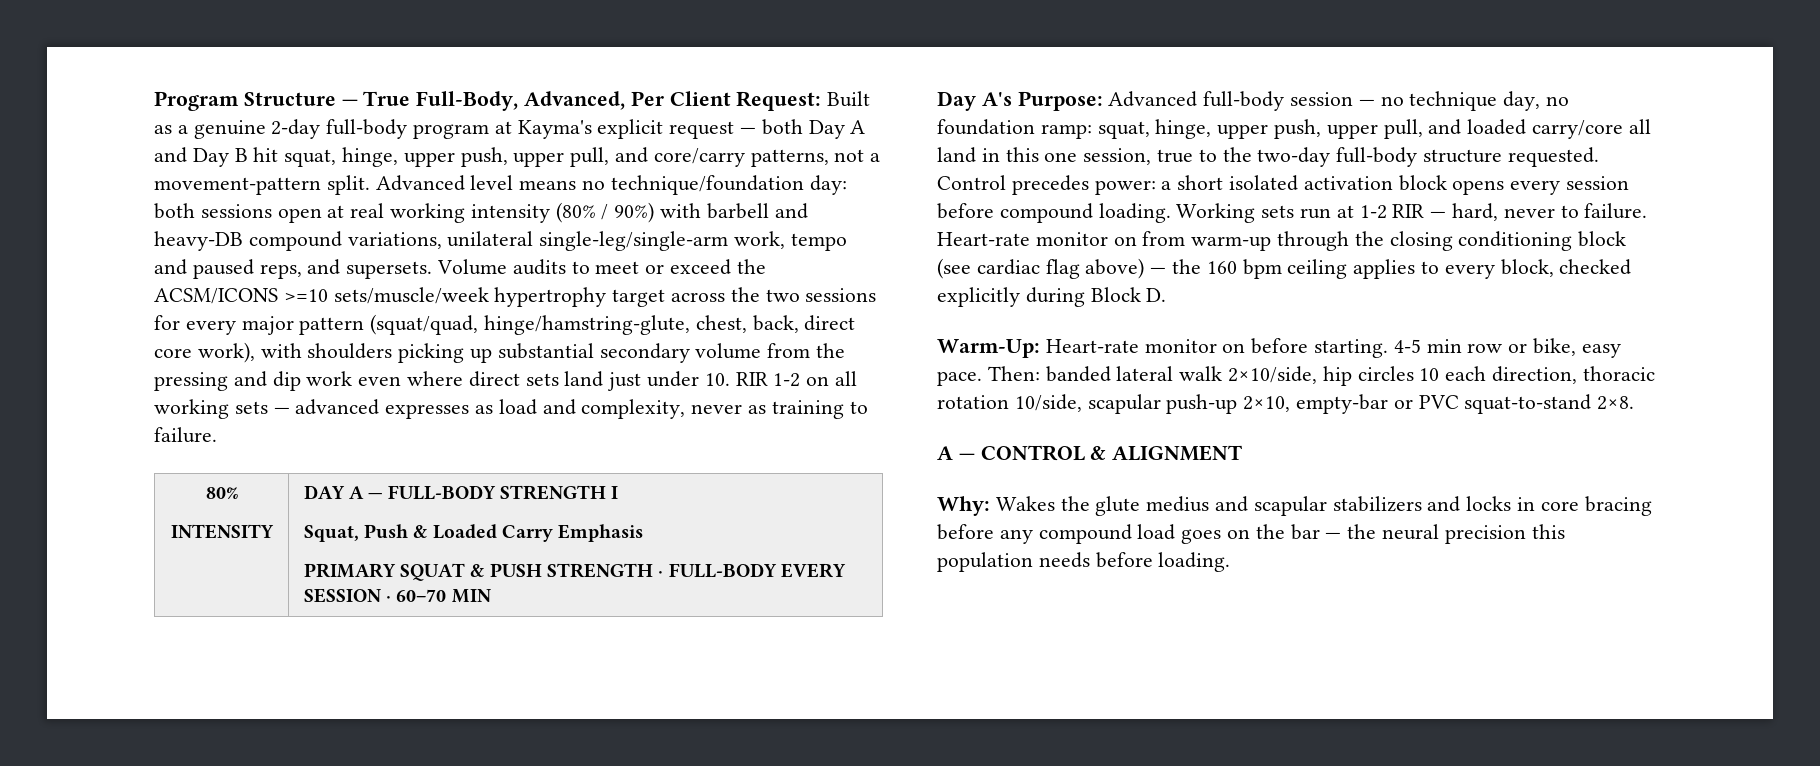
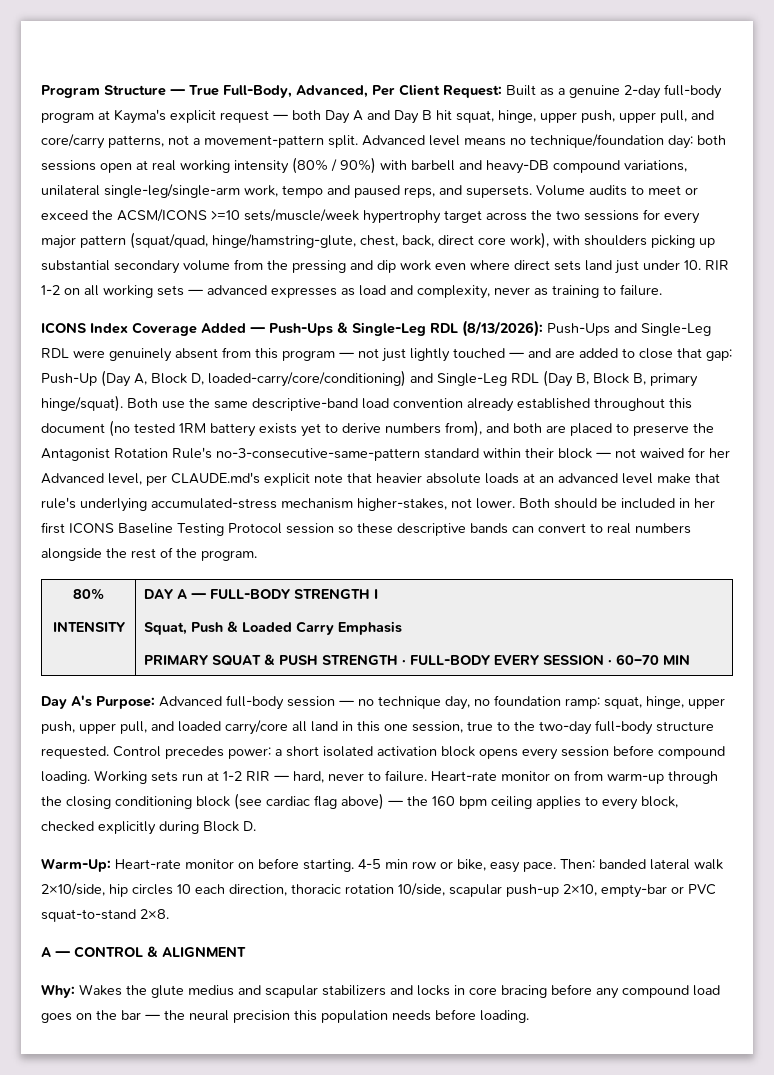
(217, 435) none -> [41,320,711,337] [41,347,732,362] [41,370,698,387] [41,395,692,412] [41,420,714,437] [41,447,730,461] [41,472,720,486] [41,497,715,512] [41,522,691,536] [41,547,257,561] // ICONS Index Coverage Added — Push-Ups & Single-Leg RDL (8/13/2026): Push-Ups and Single-Leg RDL were genuinely absent from this program — not just lightly touched — and are added to close that gap: Push-Up (Day A, Block D, loaded-carry/core/conditioning) and Single-Leg RDL (Day B, Block B, primary hinge/squat). Both use the same descriptive-band load convention already established throughout this document (no tested 1RM battery exists yet to derive numbers from), and both are placed to preserve the Antagonist Rotation Rule's no-3-consecutive-same-pattern standard within their block — not waived for her Advanced level, per CLAUDE.md's explicit note that heavier absolute loads at an advanced level make that rule's underlying accumulated-stress mechanism higher-stakes, not lower. Both should be included in her first ICONS Baseline Testing Protocol session so these descriptive bands can convert to real numbers alongside the rest of the program.

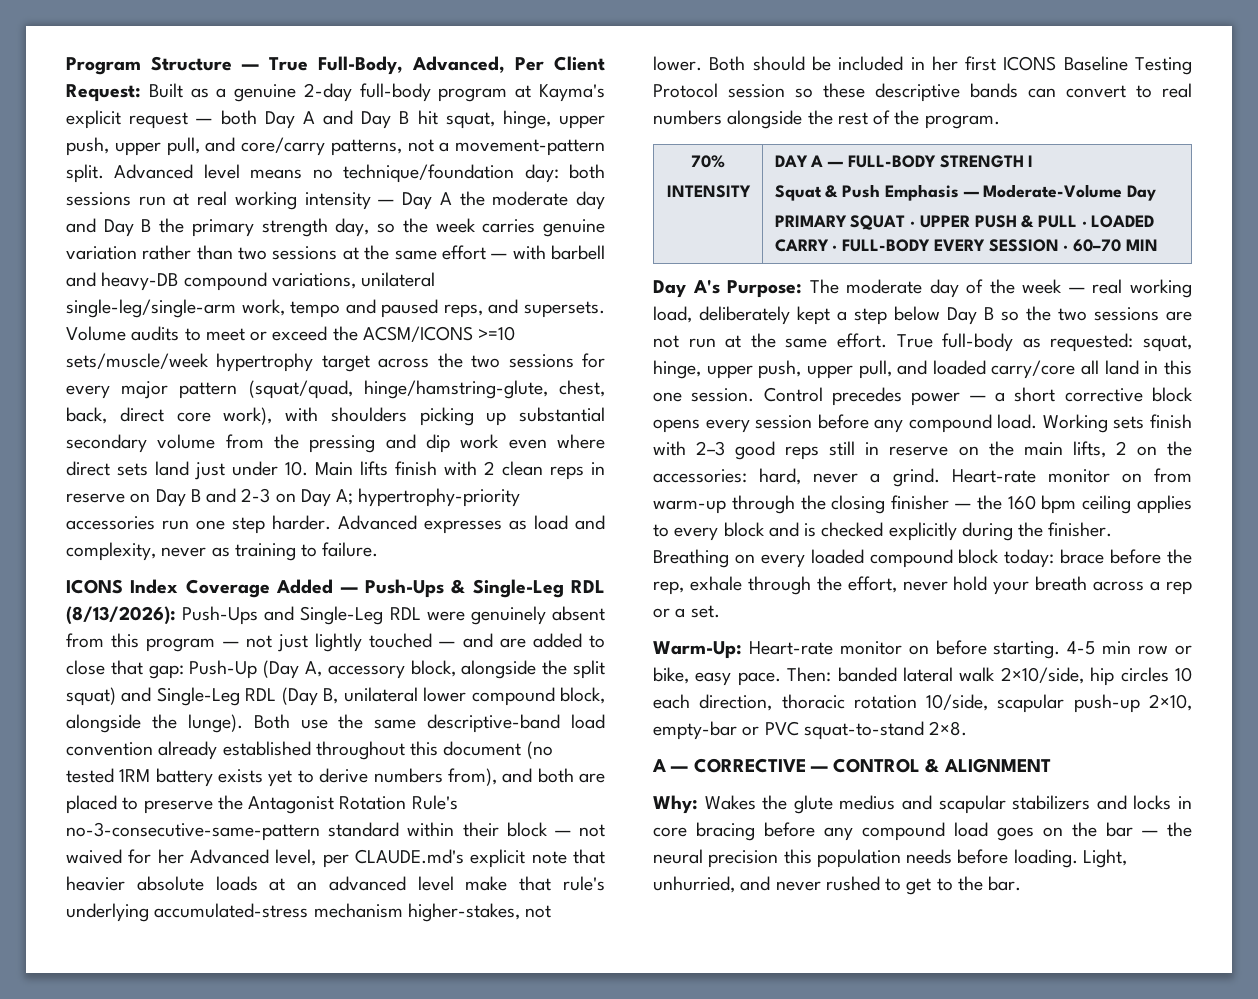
[100,163,132,173] open -> [138,196,166,206] run
[292,157,376,174] (80% / 90%) -> [378,191,606,210] [66,218,606,237] [66,245,508,260] — Day A the moderate day and Day B the primary strength day, so the week carries genuine variation rather than two sessions at the same effort —
[705,260,729,270] [41,285,267,298] RIR 1-2 on all working sets — advanced -> [315,461,605,480] [66,488,521,507] [66,515,417,534] Main lifts finish with 2 clean reps in reserve on Day B and 2-3 on Day A; hypertrophy-priority accessories run one step harder. Advanced
[151,370,406,387] Block D, loaded-carry/core/conditioning) -> [327,660,605,679] [66,687,116,706] accessory block, alongside the split squat)
[593,373,698,387] [41,395,123,412] Block B, primary hinge/squat). -> [343,687,605,706] [66,714,243,733] unilateral lower compound block, alongside the lunge).
[72,588,105,600] 80% -> [691,155,725,168] 70%
[144,621,403,635] [144,654,399,666] Squat, Push & Loaded Carry Emphasis // PRIMARY SQUAT & PUSH STRENGTH -> [774,184,1157,201] [774,215,1155,230] [774,239,829,252] Squat & Push Emphasis — Moderate-Volume Day // PRIMARY SQUAT · UPPER PUSH & PULL · LOADED CARRY
[159,695,600,710] Advanced full-body session — no technique day, no foundation ramp: -> [809,279,1193,298] [653,306,1192,325] [653,333,1134,352] The moderate day of the week — real working load, deliberately kept a step below Day B so the two sessions are not run at the same effort. True full-body as requested:
[412,720,714,735] [41,746,437,759] session, true to the two-day full-body structure requested. Control precedes power: a short isolated activation -> [691,387,1143,406] session. Control precedes power — a short corrective
[658,746,725,759] [41,770,427,784] compound loading. Working sets run at 1-2 RIR — hard, never to failure. -> [874,414,1192,433] [653,441,1192,460] [653,468,940,487] any compound load. Working sets finish with 2–3 good reps still in reserve on the main lifts, 2 on the accessories: hard, never a grind.
[115,793,384,810] conditioning block (see cardiac flag above) -> [891,495,950,510] finisher
[641,796,678,808] [41,821,256,835] block, checked explicitly during Block D. -> [723,522,1113,541] [653,549,1192,568] [653,576,1192,595] [653,605,720,618] block and is checked explicitly during the finisher. Breathing on every loaded compound block today: brace before the rep, exhale through the effort, never hold your breath across a rep or a set.
(71, 954) none -> [693,758,828,773] CORRECTIVE —
(529, 1016) none -> [1082,849,1127,868] [653,876,1022,895] Light, unhurried, and never rushed to get to the bar.

